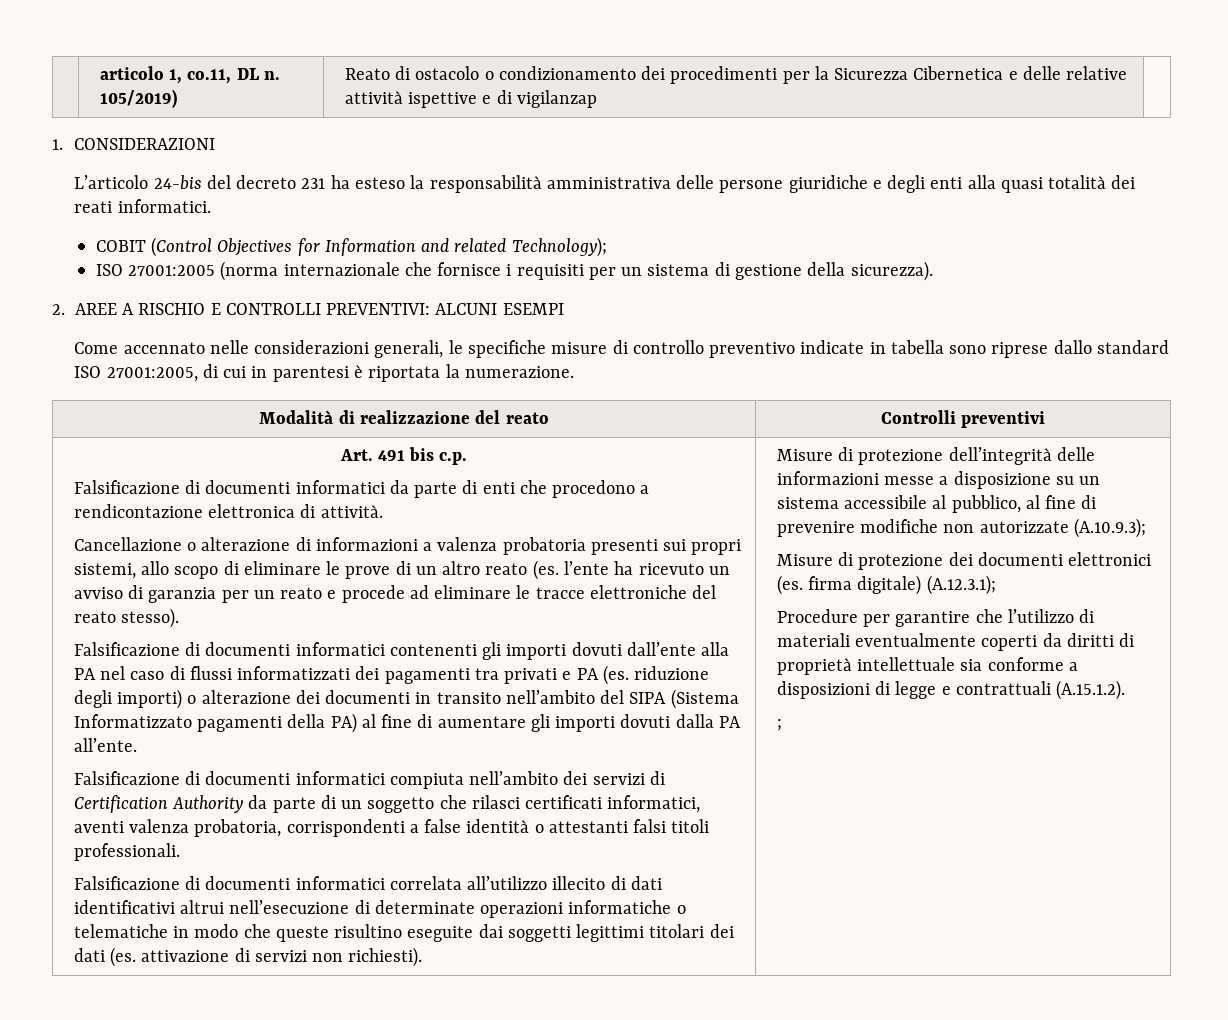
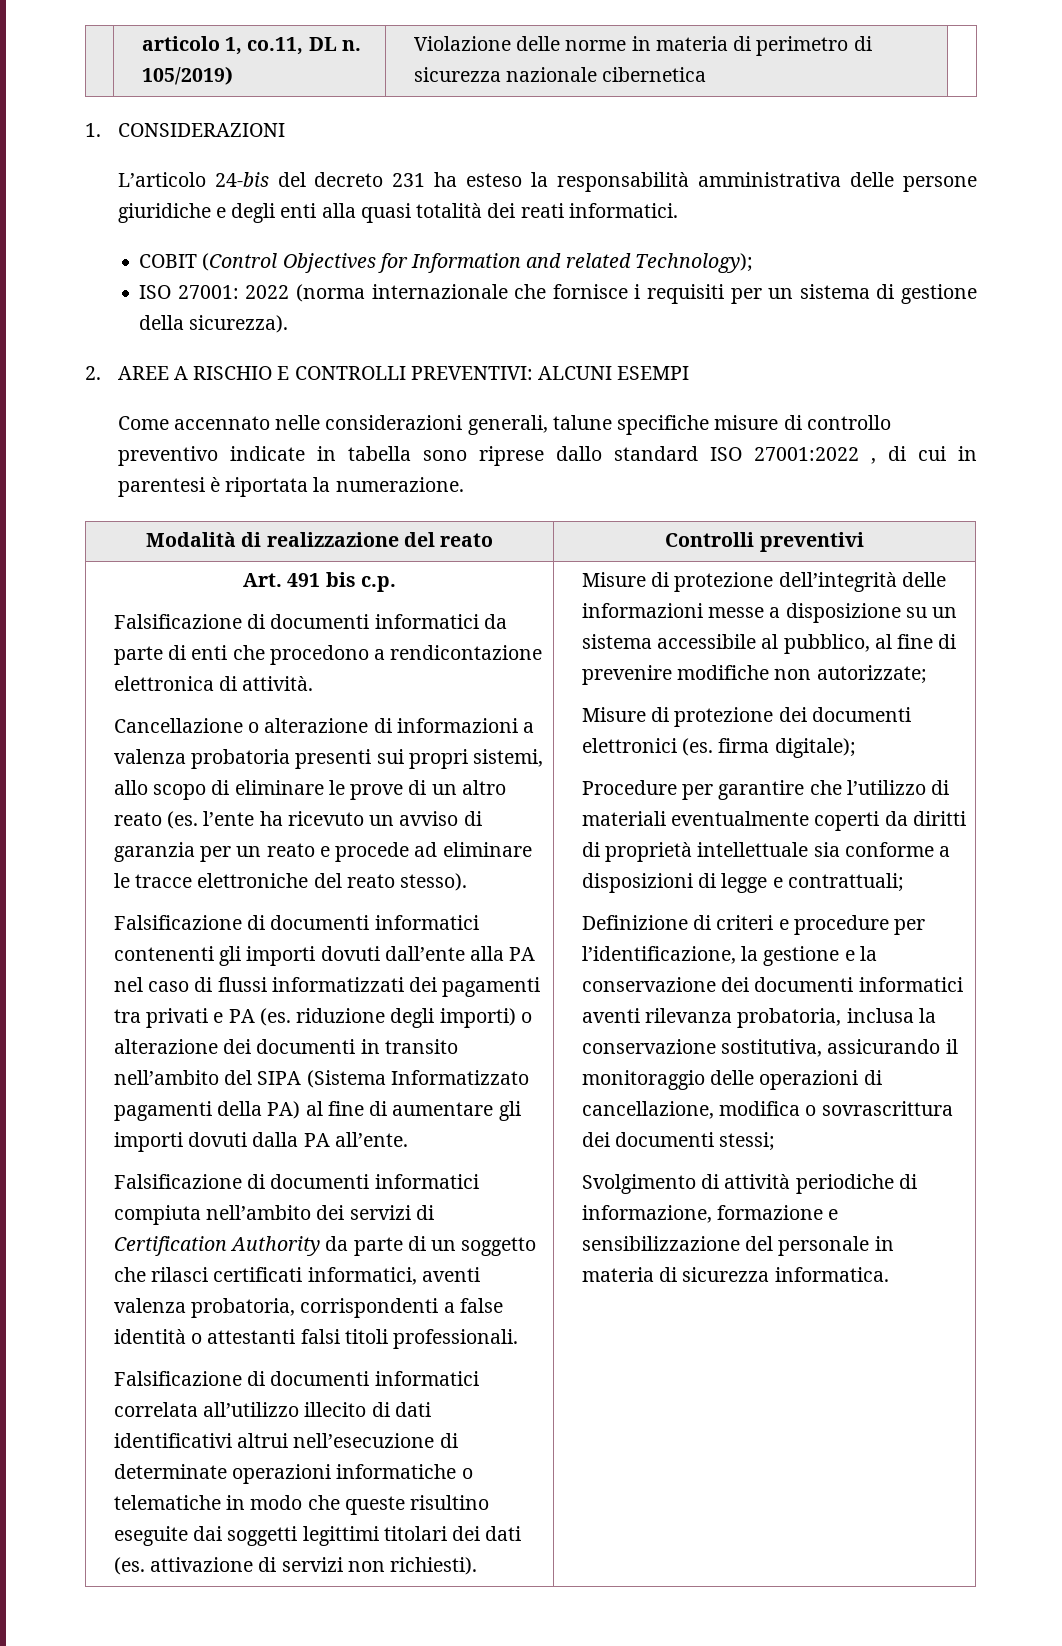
[344,66,1128,84] [344,90,597,108] Reato di ostacolo o condizionamento dei procedimenti per la Sicurezza Cibernetica e delle relative attività ispettive e di vigilanzap -> [413,36,872,56] [413,67,707,82] Violazione delle norme in materia di perimetro di sicurezza nazionale cibernetica
[128,265,216,276] 27001:2005 -> [177,285,290,299] 27001: 2022
[448,340,463,354] le -> [552,415,612,430] talune
[106,367,198,382] 27001:2005, -> [753,447,876,464] 27001:2022 ,
[979,518,1146,538] autorizzate (A.10.9.3); -> [816,665,927,684] autorizzate;
[857,575,996,595] digitale) (A.12.3.1); -> [774,738,856,758] digitale);
[955,680,1126,700] [776,719,782,731] contrattuali (A.15.1.2). // ; -> [787,873,904,892] [581,915,926,935] [581,946,877,966] [581,977,963,992] [581,1008,936,1028] [581,1039,958,1057] [581,1070,882,1090] [581,1101,953,1119] [581,1132,776,1151] [581,1174,917,1194] [581,1205,839,1223] [581,1236,894,1256] [581,1267,889,1282] contrattuali; // Definizione di criteri e procedure per l’identificazione, la gestione e la conservazione dei documenti informatici aventi rilevanza probatoria, inclusa la conservazione sostitutiva, assicurando il monitoraggio delle operazioni di cancellazione, modifica o sovrascrittura dei documenti stessi; // Svolgimento di attività periodiche di informazione, formazione e sensibilizzazione del personale in materia di sicurezza informatica.

